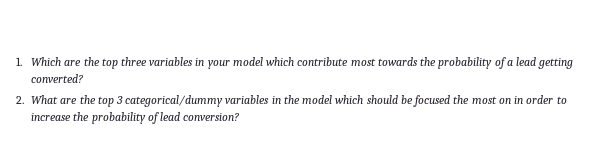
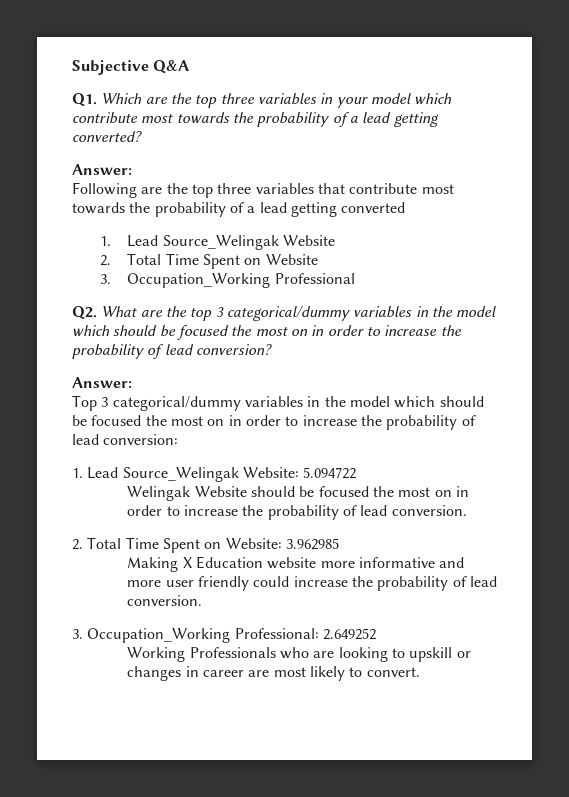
[16,57,22,66] 1. -> [72,60,190,75] [72,93,97,107] Subjective Q&A // Q1.
[16,96,24,104] 2. -> [72,164,132,175] [72,182,454,198] [72,202,406,217] [99,235,336,250] [99,253,318,269] [99,273,355,288] [72,306,97,320] Answer: // Following are the top three variables that contribute most towards the probability of a lead getting converted // 1. Lead Source_Welingak Website // 2. Total Time Spent on Website // 3. Occupation_Working Professional // Q2.
(240, 117) none -> [72,377,132,388] [72,395,484,411] [72,415,476,430] [72,434,179,445] [72,467,357,482] [127,486,469,501] [127,505,467,520] [72,537,339,553] [127,556,465,572] [127,576,497,591] [127,595,203,606] [72,628,376,643] [127,647,471,662] [127,666,420,681] // Answer: // Top 3 categorical/dummy variables in the model which should be focused the most on in order to increase the probability of lead conversion: // 1. Lead Source_Welingak Website: 5.094722 // Welingak Website should be focused the most on in order to increase the probability of lead conversion. // 2. Total Time Spent on Website: 3.962985 // Making X Education website more informative and more user friendly could increase the probability of lead conversion. // 3. Occupation_Working Professional: 2.649252 // Working Professionals who are looking to upskill or changes in career are most likely to convert.

